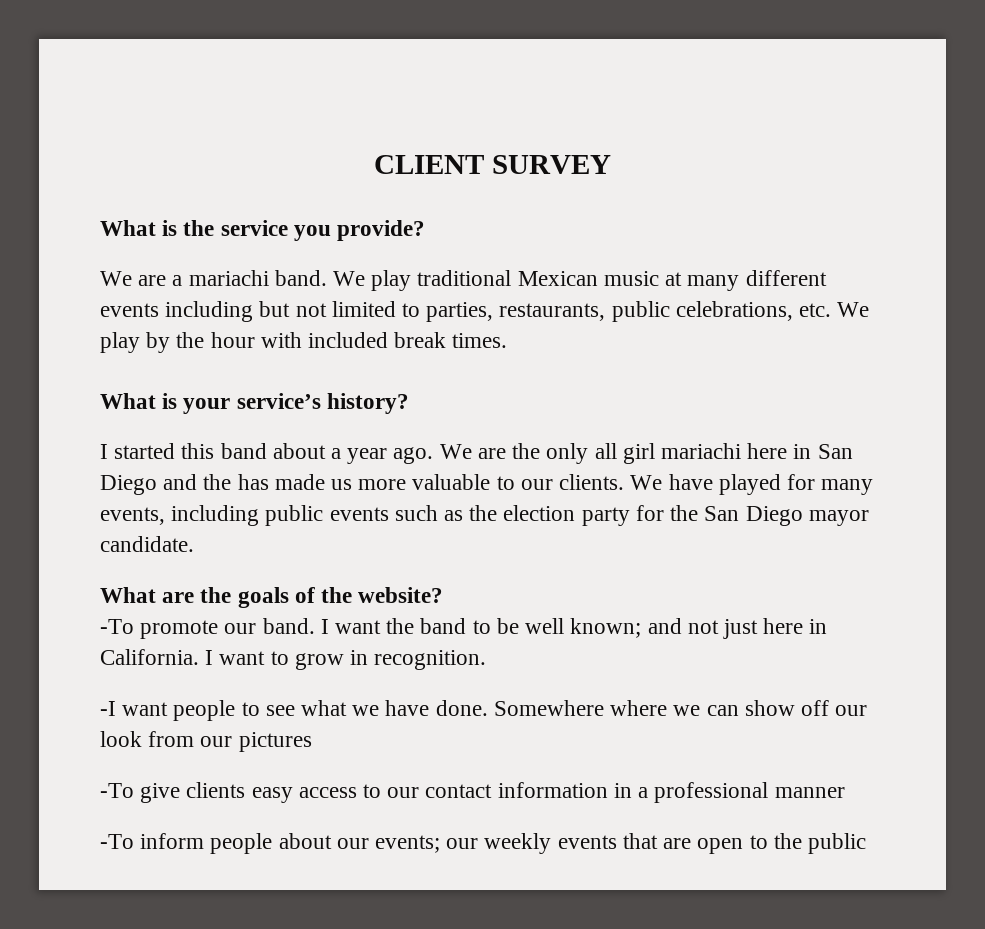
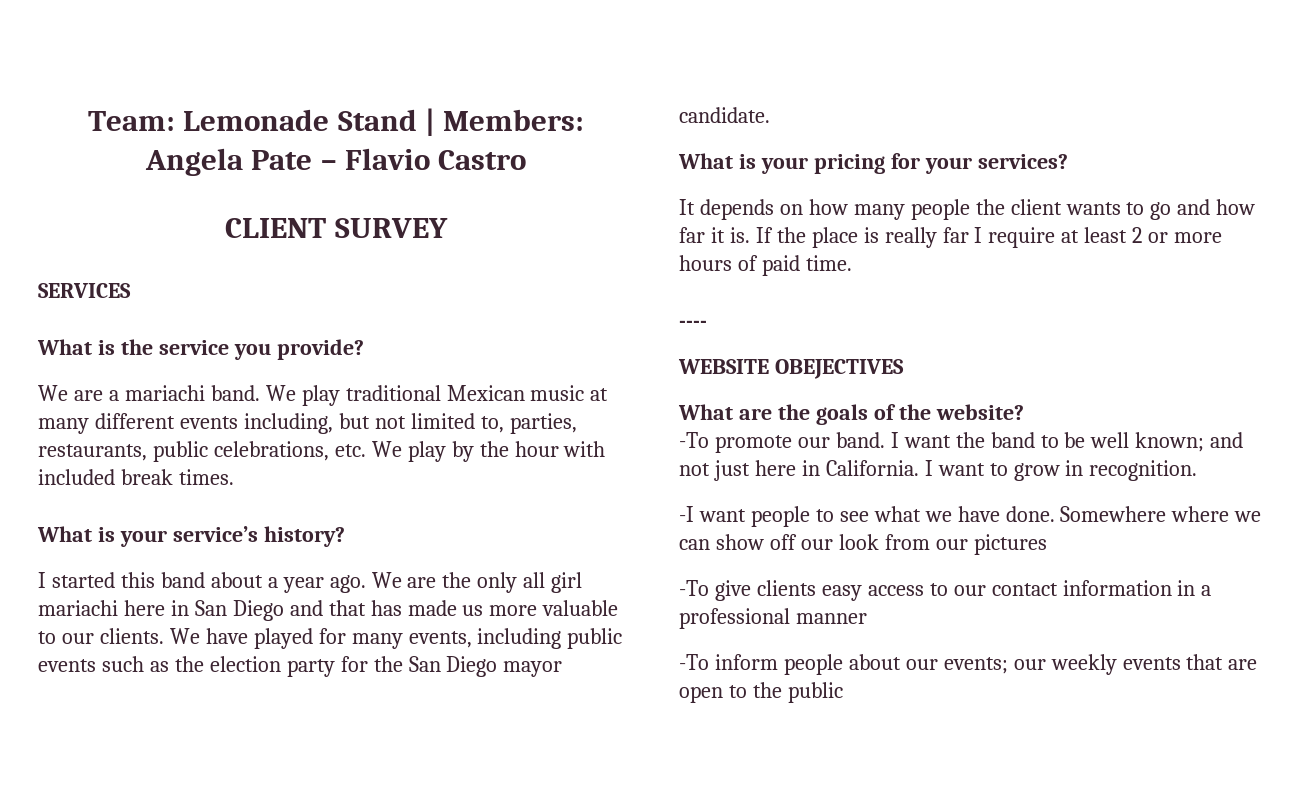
(374, 164) none -> [87,108,585,136] [144,148,527,176] Team: Lemonade Stand | Members: Angela Pate – Flavio Castro //
(611, 164) none -> [38,283,131,298] // SERVICES
[165,301,254,322] including -> [243,413,333,434] including,
[402,303,421,317] to -> [480,416,504,433] to,
[203,474,232,490] the -> [328,600,366,616] that
(194, 544) none -> [678,153,1068,174] [679,199,1256,220] [679,227,1223,248] [679,255,852,276] [679,320,707,328] [678,359,904,379] // What is your pricing for your services? // It depends on how many people the client wants to go and how far it is. If the place is really far I require at least 2 or more hours of paid time. // ---- // WEBSITE OBEJECTIVES

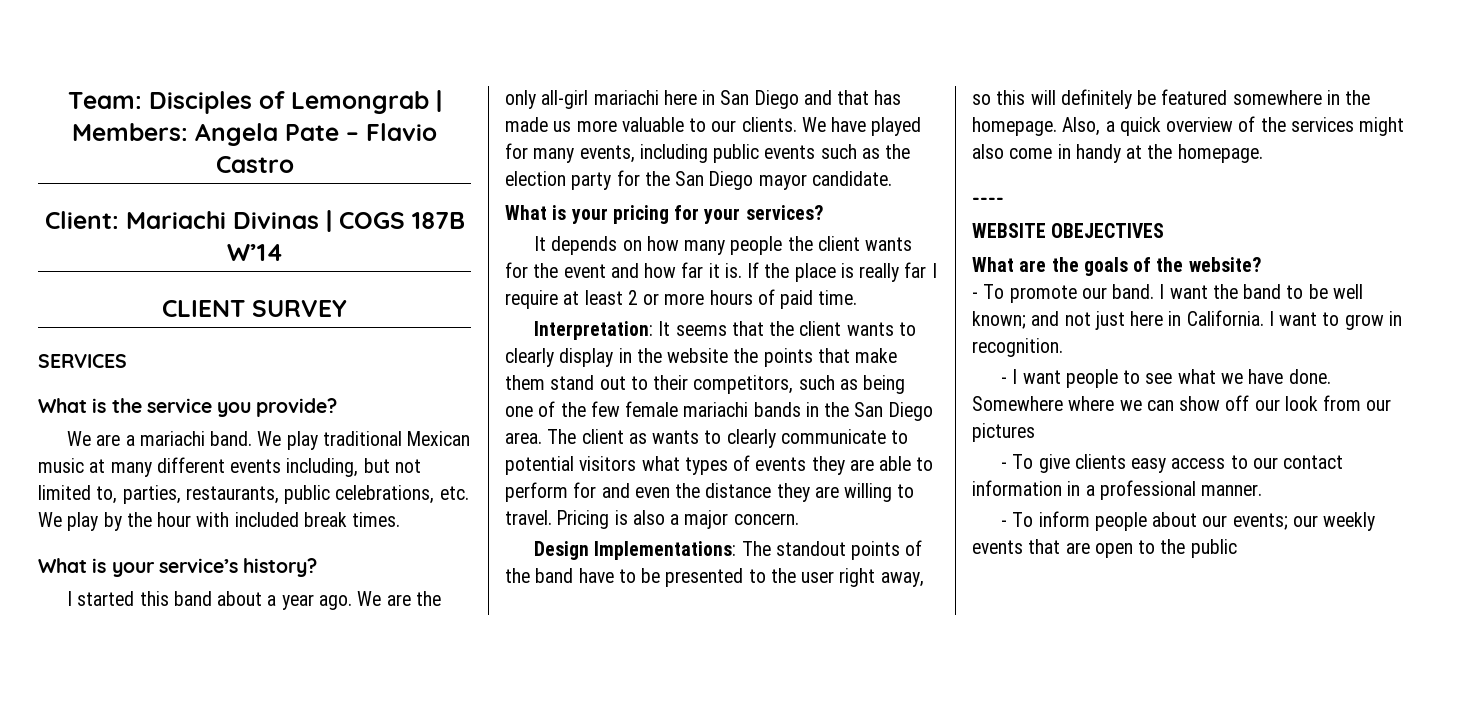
[183,109,417,131] Lemonade Stand -> [148,91,429,114] Disciples of Lemongrab
(527, 160) none -> [44,210,465,232] [226,244,283,261] // Client: Mariachi Divinas | COGS 187B W’14
[523,572,583,593] all girl -> [541,90,589,109] all-girl
[1126,202,1172,220] to go -> [505,262,606,278] for the event
(852, 263) none -> [534,321,916,340] [505,348,898,367] [505,375,906,394] [505,401,933,421] [505,429,909,448] [505,455,934,475] [505,482,915,502] [505,510,799,529] [534,540,923,560] [505,568,924,587] [972,89,1371,109] [972,116,1405,136] [972,144,1263,163] // Interpretation: It seems that the client wants to clearly display in the website the points that make them stand out to their competitors, such as being one of the few female mariachi bands in the San Diego area. The client as wants to clearly communicate to potential visitors what types of events they are able to perform for and even the distance they are willing to travel. Pricing is also a major concern. // Design Implementations: The standout points of the band have to be presented to the user right away, so this will definitely be featured somewhere in the homepage. Also, a quick overview of the services might also come in handy at the homepage.
[679,432,709,448] -To -> [972,284,1005,299] - To
[679,506,694,522] -I -> [1001,369,1018,384] - I
[679,580,709,596] -To -> [1001,454,1034,469] - To
[795,613,867,624] [679,654,709,670] manner // -To -> [1201,484,1263,496] [1001,512,1034,527] manner. // - To

